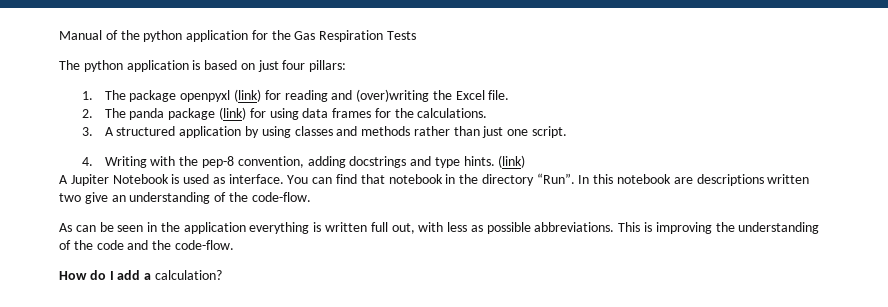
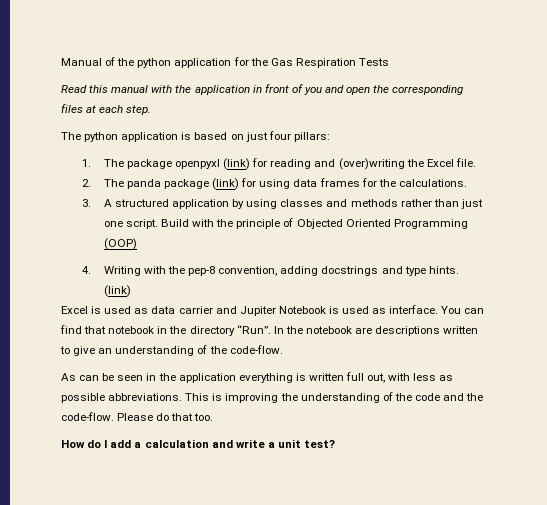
(417, 35) none -> [61,84,464,95] [61,104,152,115] // Read this manual with the application in front of you and open the corresponding files at each step.
(568, 132) none -> [161,218,468,229] [103,238,137,250] Build with the principle of Objected Oriented Programming (OOP)
[59,175,68,184] A -> [61,306,237,314] Excel is used as data carrier and
[593,174,614,184] this -> [285,326,303,334] the
[59,193,81,202] two -> [60,346,70,354] to
(234, 245) none -> [117,413,214,421] Please do that too.
[154,270,222,280] calculation? -> [144,439,336,448] calculation and write a unit test?

